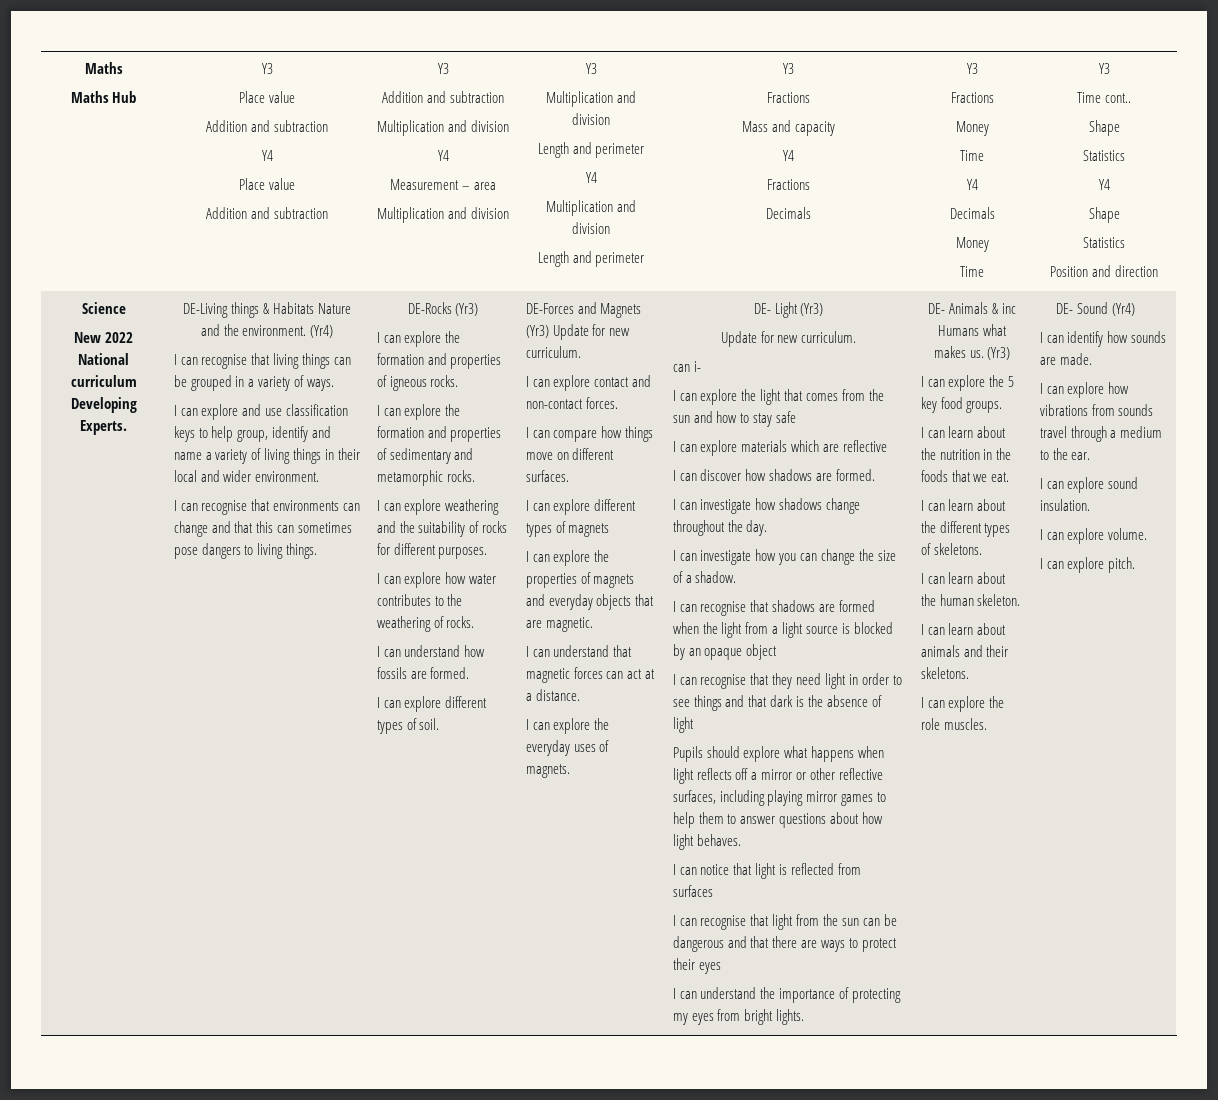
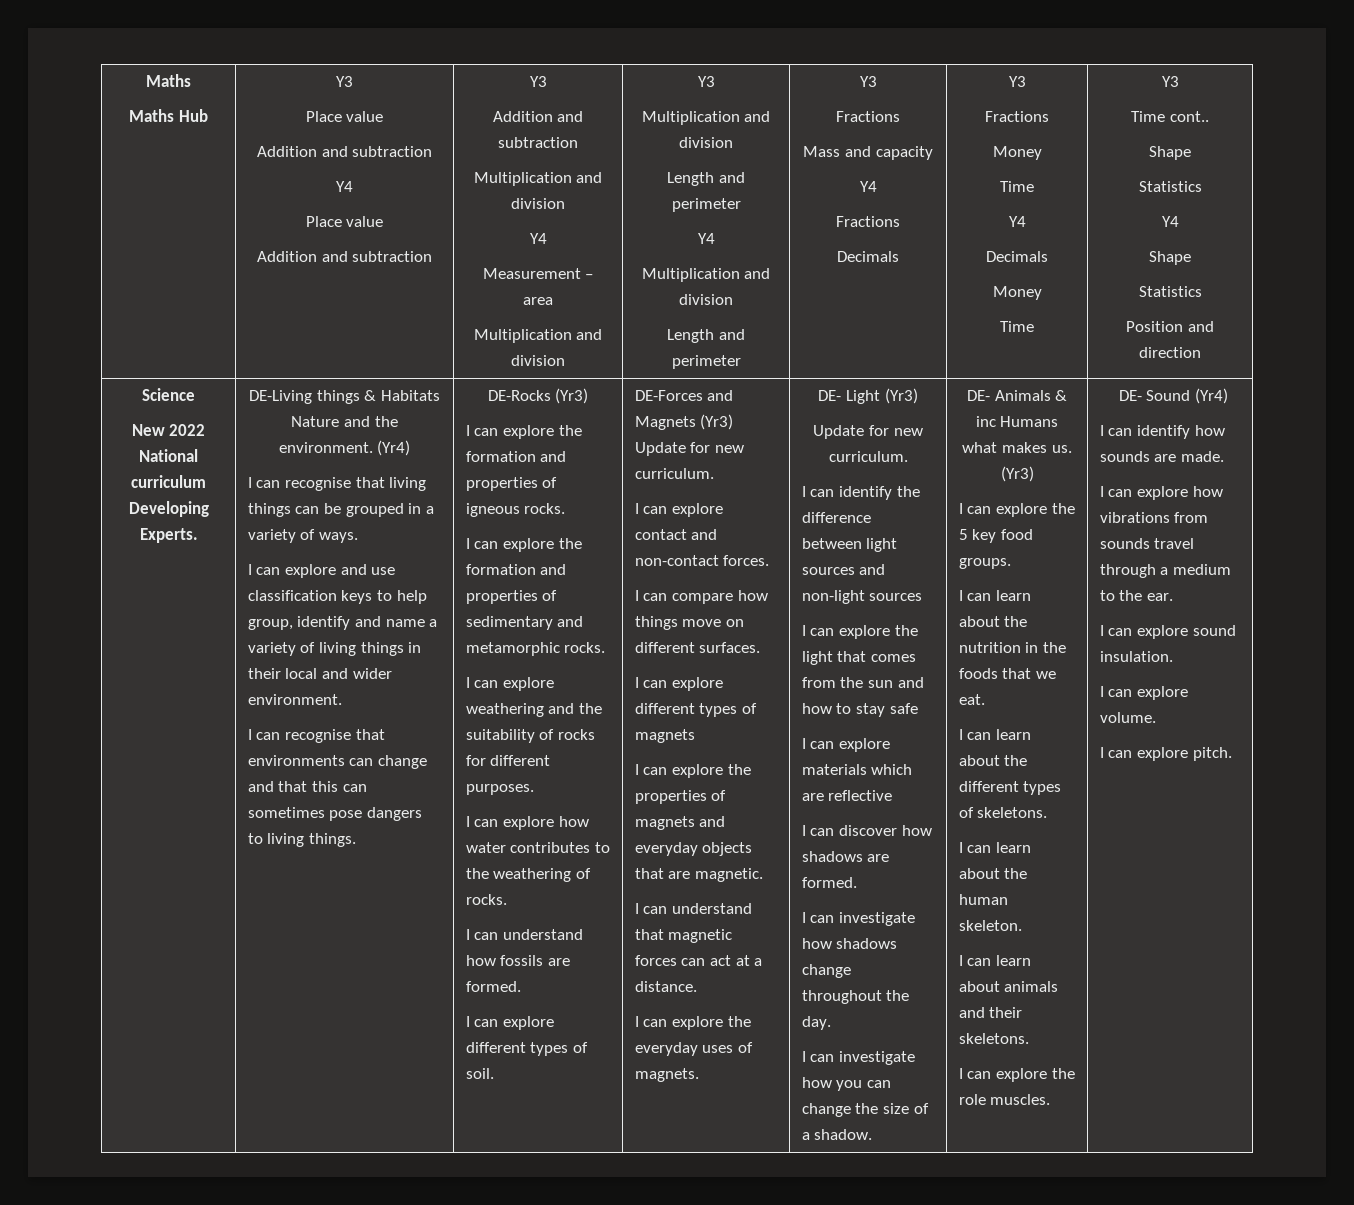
[672,361,701,372] can i- -> [801,486,920,500] [801,512,871,523] [801,538,898,552] [801,564,886,575] [801,590,923,604] I can identify the difference between light sources and non-light sources
[672,600,876,616] [672,622,893,638] [672,644,778,660] [672,673,902,689] [672,695,882,711] [672,717,694,733] [672,746,885,762] [672,768,884,784] [672,790,887,806] [672,812,884,828] [672,834,741,850] [672,863,862,879] [672,885,713,897] [672,914,897,930] [672,936,898,952] [672,958,721,974] [672,987,902,1003] [672,1009,805,1025] // I can recognise that shadows are formed when the light from a light source is blocked by an opaque object // I can recognise that they need light in order to see things and that dark is the absence of light // Pupils should explore what happens when light reflects off a mirror or other reflective surfaces, including playing mirror games to help them to answer questions about how light behaves. // I can notice that light is reflected from surfaces // I can recognise that light from the sun can be dangerous and that there are ways to protect their eyes // I can understand the importance of protecting my eyes from bright lights. -> (873, 1134) none

